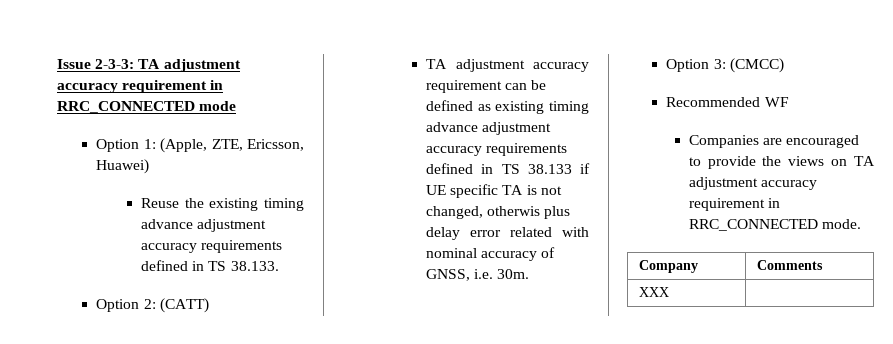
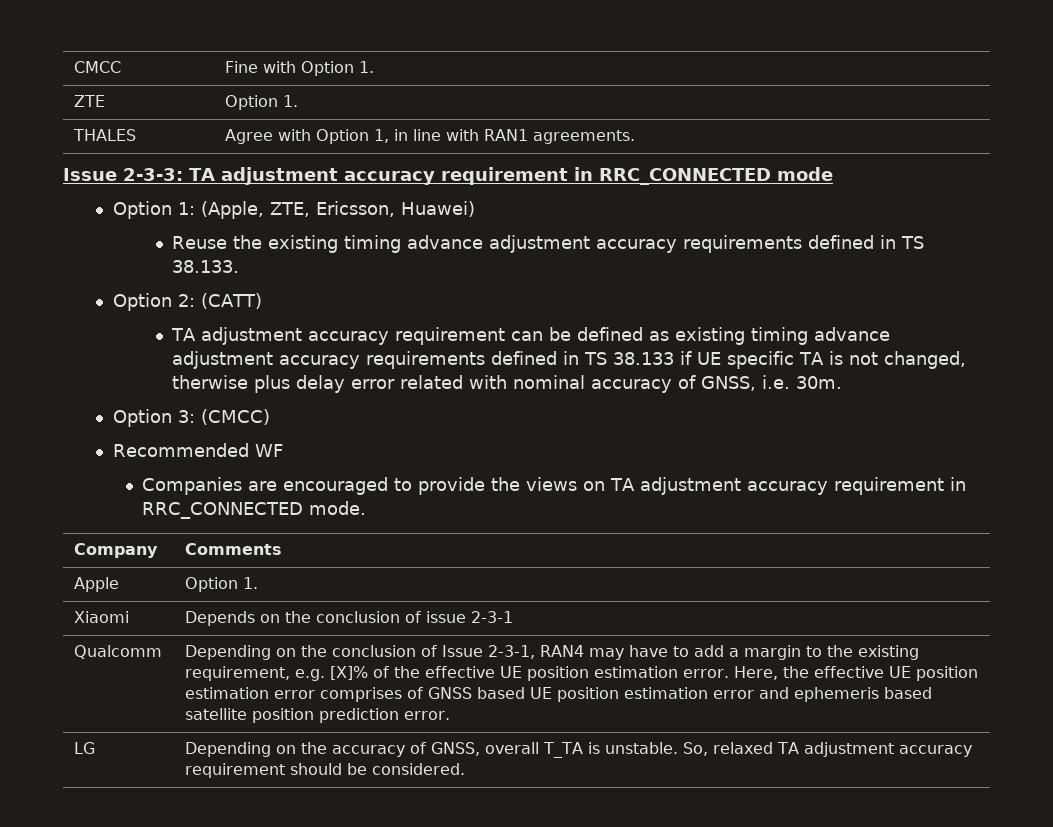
(57, 64) none -> [74,61,122,73] [225,61,375,76] [74,95,106,107] [225,95,299,110] [73,129,137,141] [225,129,636,144] CMCC | Fine with Option 1. // ZTE | Option 1. // THALES | Agree with Option 1, in line with RAN1 agreements. //
[487,206,541,216] otherwis -> [172,375,249,389] therwise
[639,287,670,297] XXX | -> [74,577,120,592] [185,577,259,592] [74,611,130,623] [185,611,514,626] [74,645,163,659] [185,645,920,660] [185,666,979,681] [185,687,933,702] [185,708,451,723] [74,742,96,754] [185,742,973,758] [185,763,466,778] Apple | Option 1. // Xiaomi | Depends on the conclusion of issue 2-3-1 // Qualcomm | Depending on the conclusion of Issue 2-3-1, RAN4 may have to add a margin to the existing requirement, e.g. [X]% of the effective UE position estimation error. Here, the effective UE position estimation error comprises of GNSS based UE position estimation error and ephemeris based satellite position prediction error. // LG | Depending on the accuracy of GNSS, overall T_TA is unstable. So, relaxed TA adjustment accuracy requirement should be considered.

